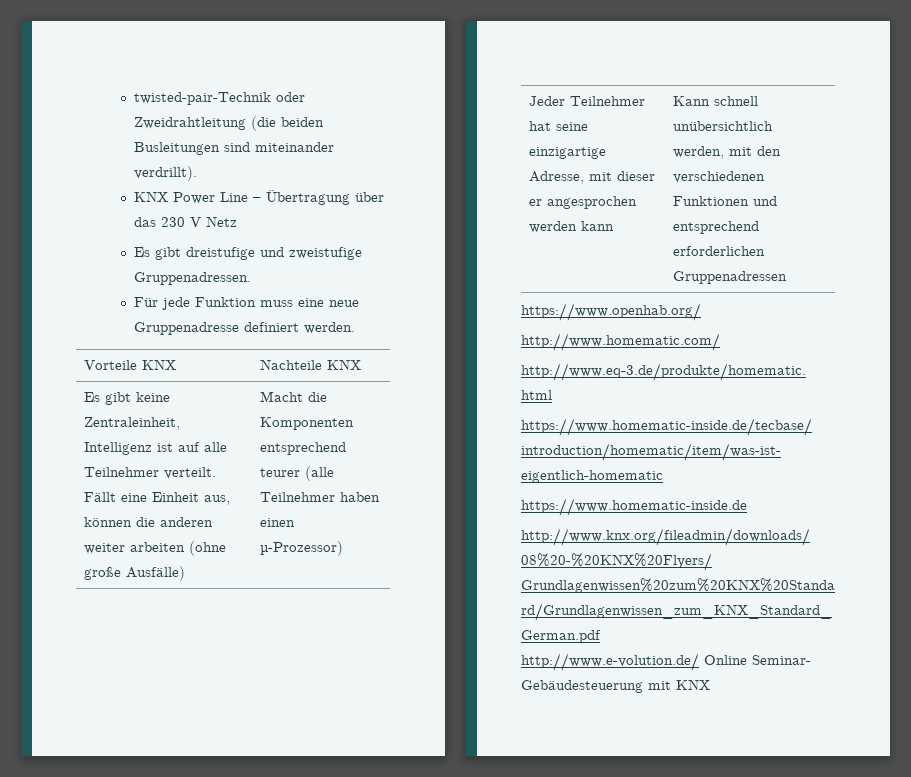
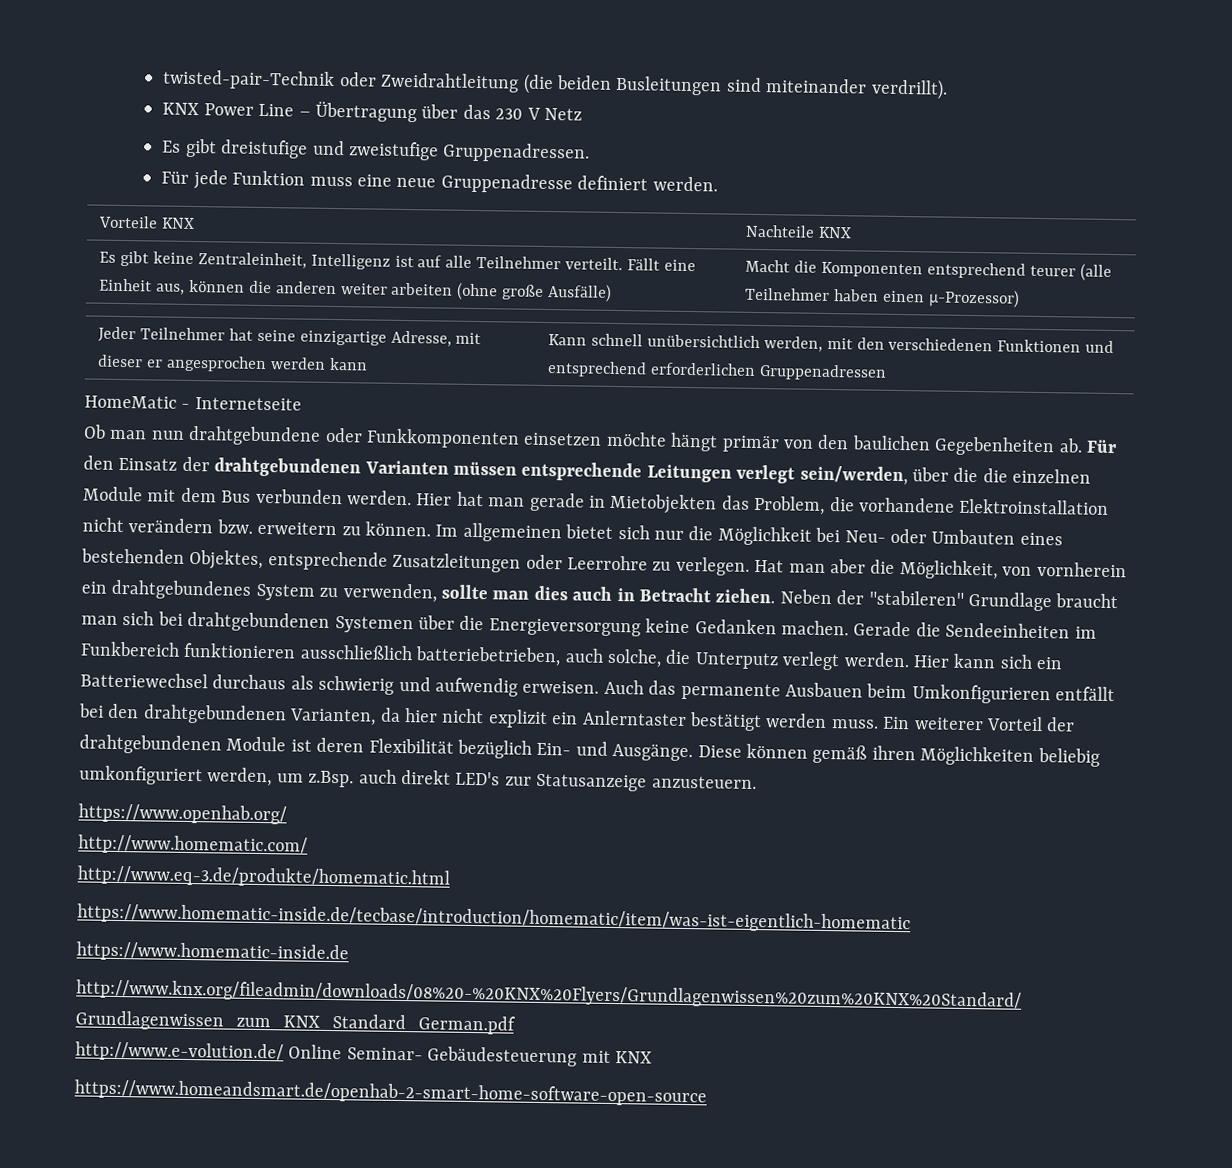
(788, 277) none -> [84,395,302,411] [84,424,1117,457] [83,455,1092,486] [83,486,1110,515] [82,517,1063,546] [81,548,1127,580] [81,579,1119,612] [81,611,1097,639] [80,641,1064,671] [80,672,1116,705] [79,703,1076,732] [79,734,1100,767] [79,765,757,792] // HomeMatic - Internetseite // Ob man nun drahtgebundene oder Funkkomponenten einsetzen möchte hängt primär von den baulichen Gegebenheiten ab. Für den Einsatz der drahtgebundenen Varianten müssen entsprechende Leitungen verlegt sein/werden, über die die einzelnen Module mit dem Bus verbunden werden. Hier hat man gerade in Mietobjekten das Problem, die vorhandene Elektroinstallation nicht verändern bzw. erweitern zu können. Im allgemeinen bietet sich nur die Möglichkeit bei Neu- oder Umbauten eines bestehenden Objektes, entsprechende Zusatzleitungen oder Leerrohre zu verlegen. Hat man aber die Möglichkeit, von vornherein ein drahtgebundenes System zu verwenden, sollte man dies auch in Betracht ziehen. Neben der "stabileren" Grundlage braucht man sich bei drahtgebundenen Systemen über die Energieversorgung keine Gedanken machen. Gerade die Sendeeinheiten im Funkbereich funktionieren ausschließlich batteriebetrieben, auch solche, die Unterputz verlegt werden. Hier kann sich ein Batteriewechsel durchaus als schwierig und aufwendig erweisen. Auch das permanente Ausbauen beim Umkonfigurieren entfällt bei den drahtgebundenen Varianten, da hier nicht explizit ein Anlerntaster bestätigt werden muss. Ein weiterer Vorteil der drahtgebundenen Module ist deren Flexibilität bezüglich Ein- und Ausgänge. Diese können gemäß ihren Möglichkeiten beliebig umkonfiguriert werden, um z.Bsp. auch direkt LED's zur Statusanzeige anzusteuern.
(710, 684) none -> [74,1079,707,1107] // https://www.homeandsmart.de/openhab-2-smart-home-software-open-source

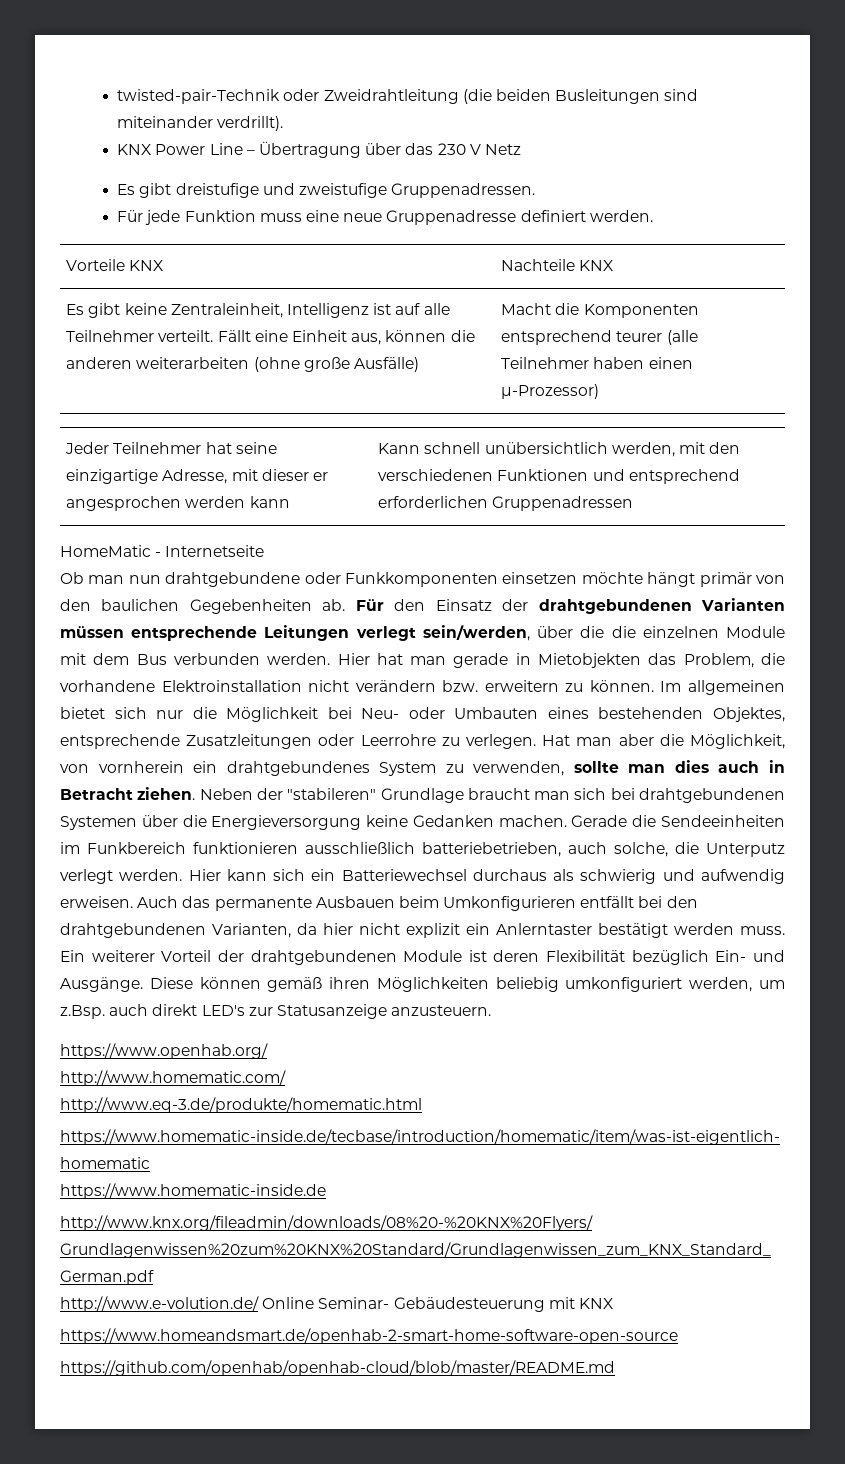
[340,282,454,296] weiter arbeiten -> [136,357,250,369] weiterarbeiten
(707, 1093) none -> [60,1360,615,1376] // https://github.com/openhab/openhab-cloud/blob/master/README.md

